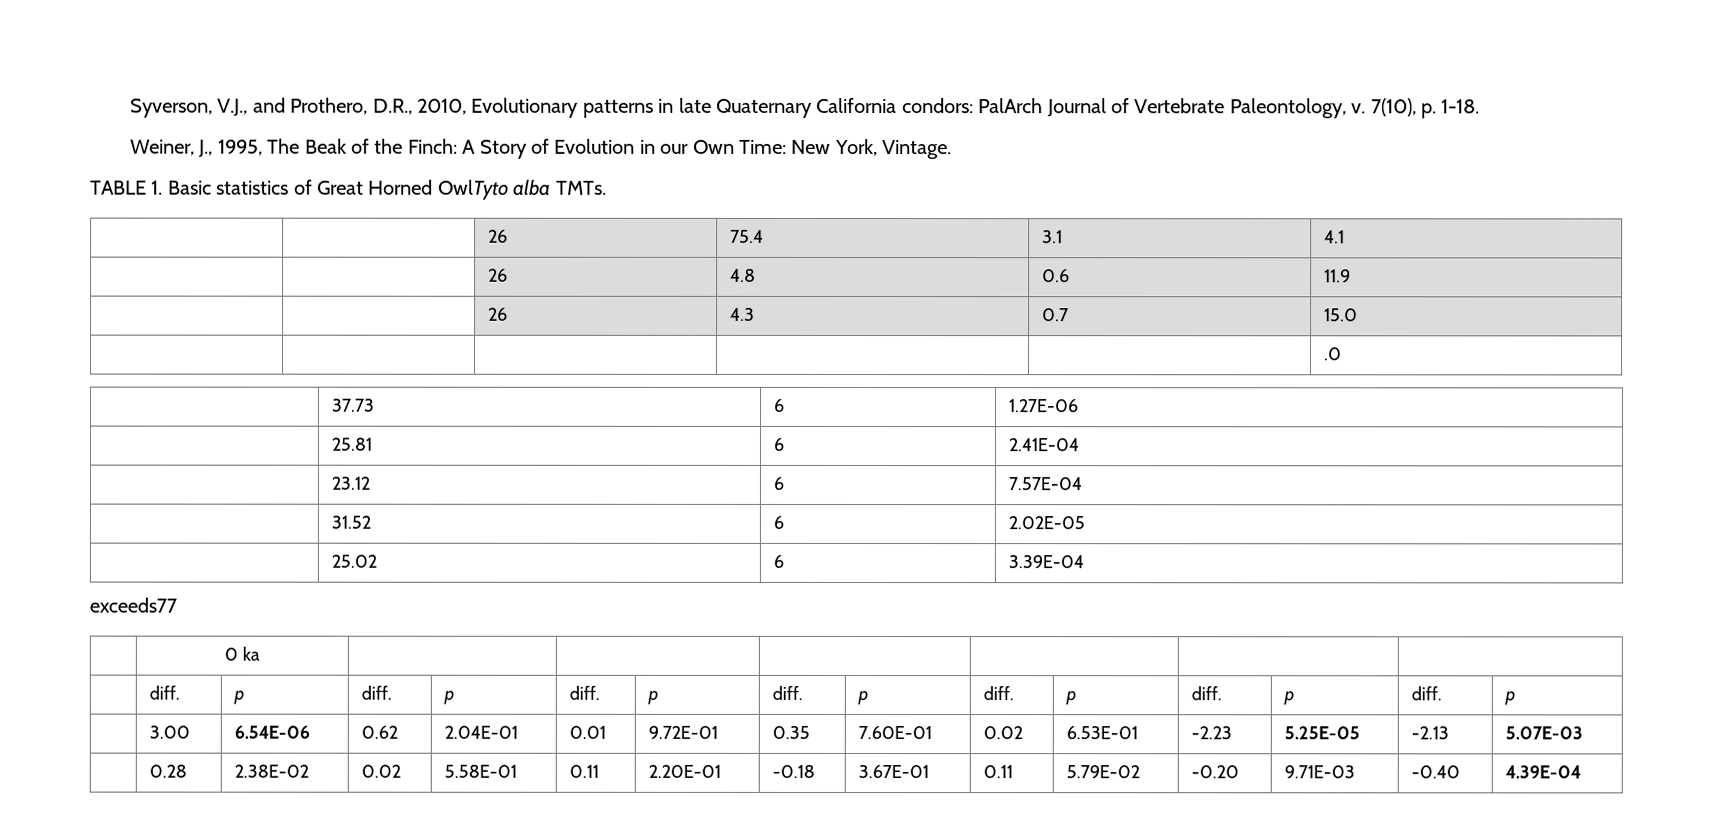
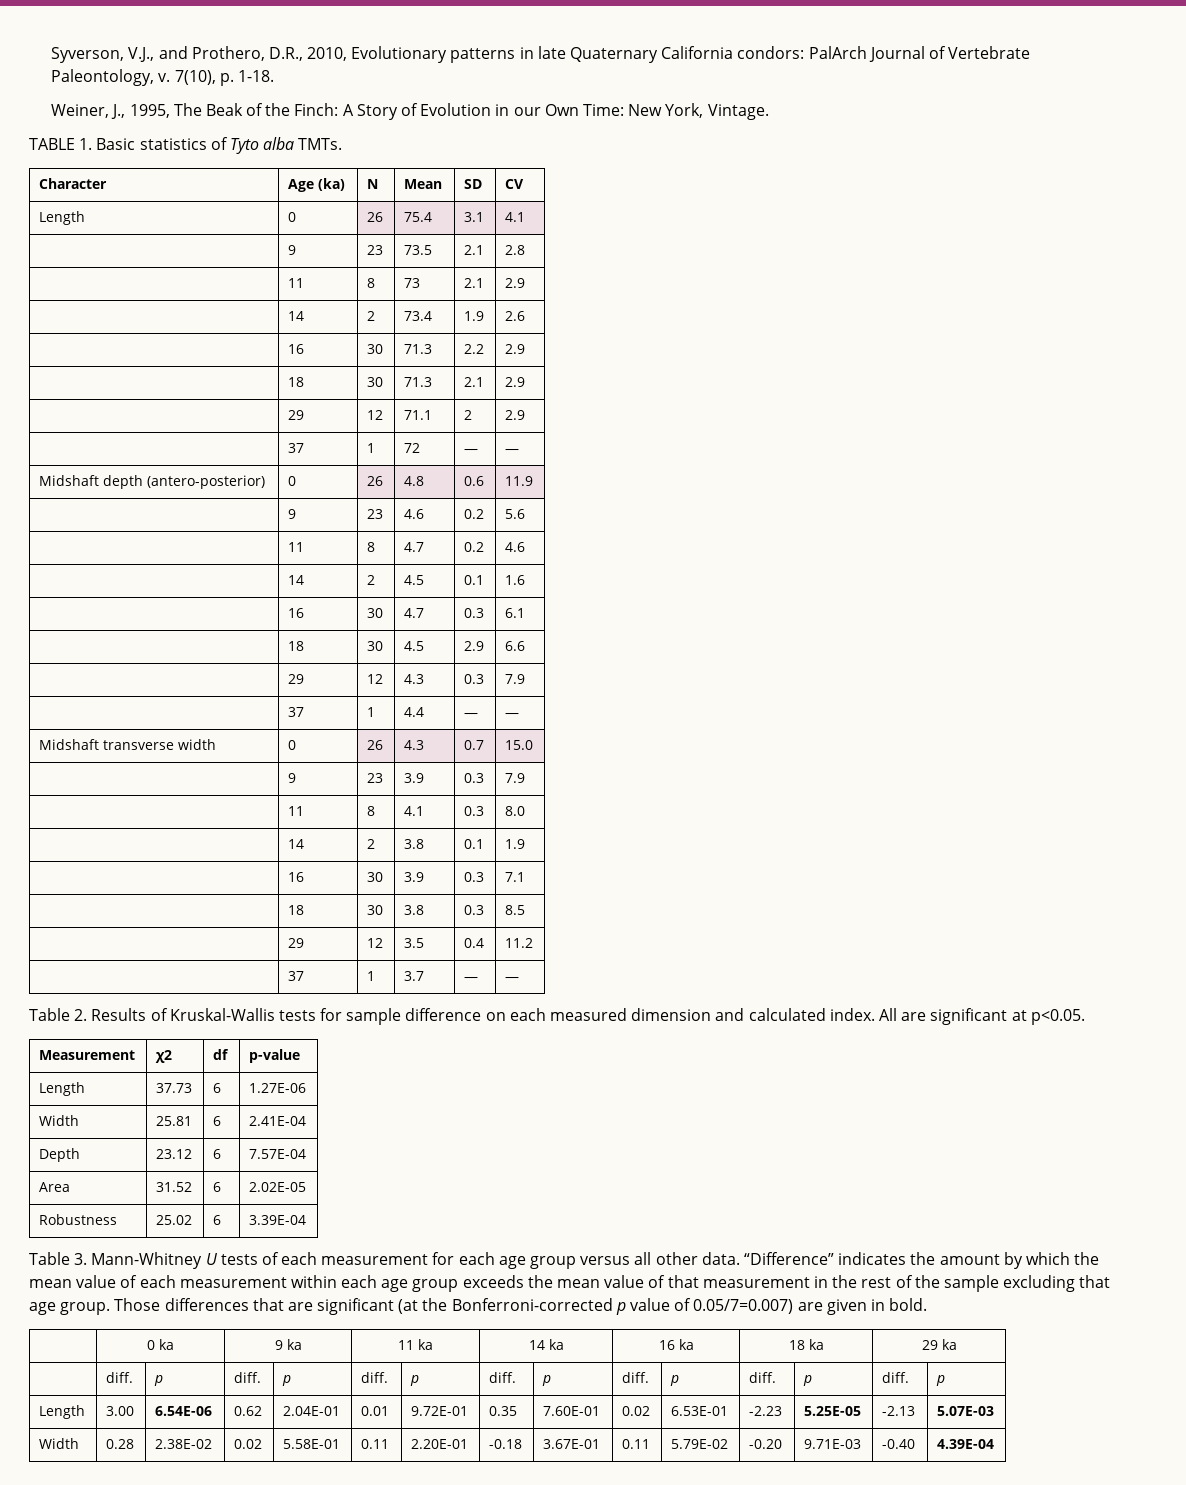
[316,179,509,200] Great Horned OwlTyto -> [229,138,259,154] Tyto
[488,229,509,243] [730,229,765,243] [1042,230,1064,244] [1324,230,1346,244] [488,268,509,282] [730,268,757,282] [1042,269,1071,283] [1324,269,1352,283] [488,307,509,321] [730,307,756,321] [1042,308,1070,322] [1324,308,1359,322] [1324,347,1343,361] | | 26 | 75.4 | 3.1 | 4.1 // | | 26 | 4.8 | 0.6 | 11.9 // | | 26 | 4.3 | 0.7 | 15.0 // | | | | | .0 // -> [39,178,108,189] [288,178,346,192] [367,179,379,189] [404,179,443,189] [464,179,483,189] [505,179,525,189] [39,211,86,225] [288,212,297,222] [367,212,384,222] [404,212,433,222] [464,212,485,222] [505,212,526,222] [288,245,297,255] [367,245,384,255] [404,245,433,255] [464,245,485,255] [505,245,526,255] [288,278,305,288] [367,278,376,288] [404,278,421,288] [464,278,485,288] [505,278,526,288] [288,311,305,321] [367,311,376,321] [404,311,433,321] [464,311,485,321] [505,311,526,321] [288,344,305,354] [367,344,384,354] [404,344,433,354] [464,344,485,354] [505,344,526,354] [288,377,305,387] [367,377,384,387] [404,377,433,387] [464,377,485,387] [505,377,526,387] [288,410,305,420] [367,410,384,420] [404,410,433,420] [464,410,473,420] [505,410,526,420] [288,443,305,453] [367,443,376,453] [404,443,421,453] [464,449,479,453] [505,449,520,453] [39,475,266,489] [288,476,297,486] [367,476,384,486] [404,476,425,486] [464,476,485,486] [505,476,534,486] [288,509,297,519] [367,509,384,519] [404,509,425,519] [464,509,485,519] [505,509,526,519] [288,542,305,552] [367,542,376,552] [404,542,425,552] [464,542,485,552] [505,542,526,552] [288,575,305,585] [367,575,376,585] [404,575,425,585] [464,575,485,585] [505,575,526,585] [288,608,305,618] [367,608,384,618] [404,608,425,618] [464,608,485,618] [505,608,526,618] [288,641,305,651] [367,641,384,651] [404,641,425,651] [464,641,485,651] [505,641,526,651] [288,674,305,684] [367,674,384,684] [404,674,425,684] [464,674,485,684] [505,674,526,684] [288,707,305,717] [367,707,376,717] [404,707,425,717] [464,713,479,717] [505,713,520,717] [39,739,217,750] [288,740,297,750] [367,740,384,750] [404,740,425,750] [464,740,485,750] [505,740,534,750] [288,773,297,783] [367,773,384,783] [404,773,425,783] [464,773,485,783] [505,773,526,783] [288,806,305,816] [367,806,376,816] [404,806,425,816] [464,806,485,816] [505,806,526,816] [288,839,305,849] [367,839,376,849] [404,839,425,849] [464,839,485,849] [505,839,526,849] [288,872,305,882] [367,872,384,882] [404,872,425,882] [464,872,485,882] [505,872,526,882] [288,905,305,915] [367,905,384,915] [404,905,425,915] [464,905,485,915] [505,905,526,915] [288,938,305,948] [367,938,384,948] [404,938,425,948] [464,938,485,948] [505,938,534,948] [288,971,305,981] [367,971,376,981] [404,971,425,981] [464,977,479,981] [505,977,520,981] [29,1008,1085,1025] [39,1050,136,1060] [155,1050,173,1063] [213,1049,230,1060] [249,1049,301,1063] [39,1082,86,1096] Character | Age (ka) | N | Mean | SD | CV // Length | 0 | 26 | 75.4 | 3.1 | 4.1 // | 9 | 23 | 73.5 | 2.1 | 2.8 // | 11 | 8 | 73 | 2.1 | 2.9 // | 14 | 2 | 73.4 | 1.9 | 2.6 // | 16 | 30 | 71.3 | 2.2 | 2.9 // | 18 | 30 | 71.3 | 2.1 | 2.9 // | 29 | 12 | 71.1 | 2 | 2.9 // | 37 | 1 | 72 | — | — // Midshaft depth (antero-posterior) | 0 | 26 | 4.8 | 0.6 | 11.9 // | 9 | 23 | 4.6 | 0.2 | 5.6 // | 11 | 8 | 4.7 | 0.2 | 4.6 // | 14 | 2 | 4.5 | 0.1 | 1.6 // | 16 | 30 | 4.7 | 0.3 | 6.1 // | 18 | 30 | 4.5 | 2.9 | 6.6 // | 29 | 12 | 4.3 | 0.3 | 7.9 // | 37 | 1 | 4.4 | — | — // Midshaft transverse width | 0 | 26 | 4.3 | 0.7 | 15.0 // | 9 | 23 | 3.9 | 0.3 | 7.9 // | 11 | 8 | 4.1 | 0.3 | 8.0 // | 14 | 2 | 3.8 | 0.1 | 1.9 // | 16 | 30 | 3.9 | 0.3 | 7.1 // | 18 | 30 | 3.8 | 0.3 | 8.5 // | 29 | 12 | 3.5 | 0.4 | 11.2 // | 37 | 1 | 3.7 | — | — // Table 2. Results of Kruskal-Wallis tests for sample difference on each measured dimension and calculated index. All are significant at p<0.05. // Measurement | χ2 | df | p-value // Length
(1080, 406) none -> [39,1115,80,1126] Width
(1080, 445) none -> [39,1148,81,1162] Depth
(1083, 484) none -> [39,1182,71,1192] Area
(1086, 523) none -> [39,1214,118,1225] Robustness
[89,597,177,613] [224,646,260,661] exceeds77 // | 0 ka | | | | | | -> [29,1252,1100,1269] [29,1275,1111,1292] [29,1298,928,1315] [147,1339,174,1350] [274,1339,302,1350] [398,1339,433,1350] [528,1339,564,1350] [658,1339,694,1350] [788,1339,824,1350] [921,1339,957,1350] Table 3. Mann-Whitney U tests of each measurement for each age group versus all other data. “Difference” indicates the amount by which the mean value of each measurement within each age group exceeds the mean value of that measurement in the rest of the sample excluding that age group. Those differences that are significant (at the Bonferroni-corrected p value of 0.05/7=0.007) are given in bold. // | 0 ka | 9 ka | 11 ka | 14 ka | 16 ka | 18 ka | 29 ka
(1516, 698) none -> [39,1405,86,1419] Length
(1584, 733) none -> [39,1438,80,1449] Width

